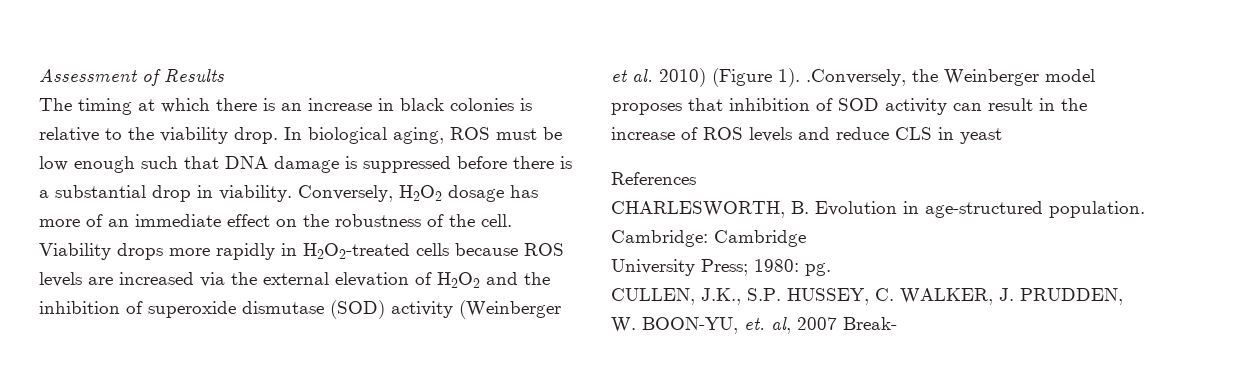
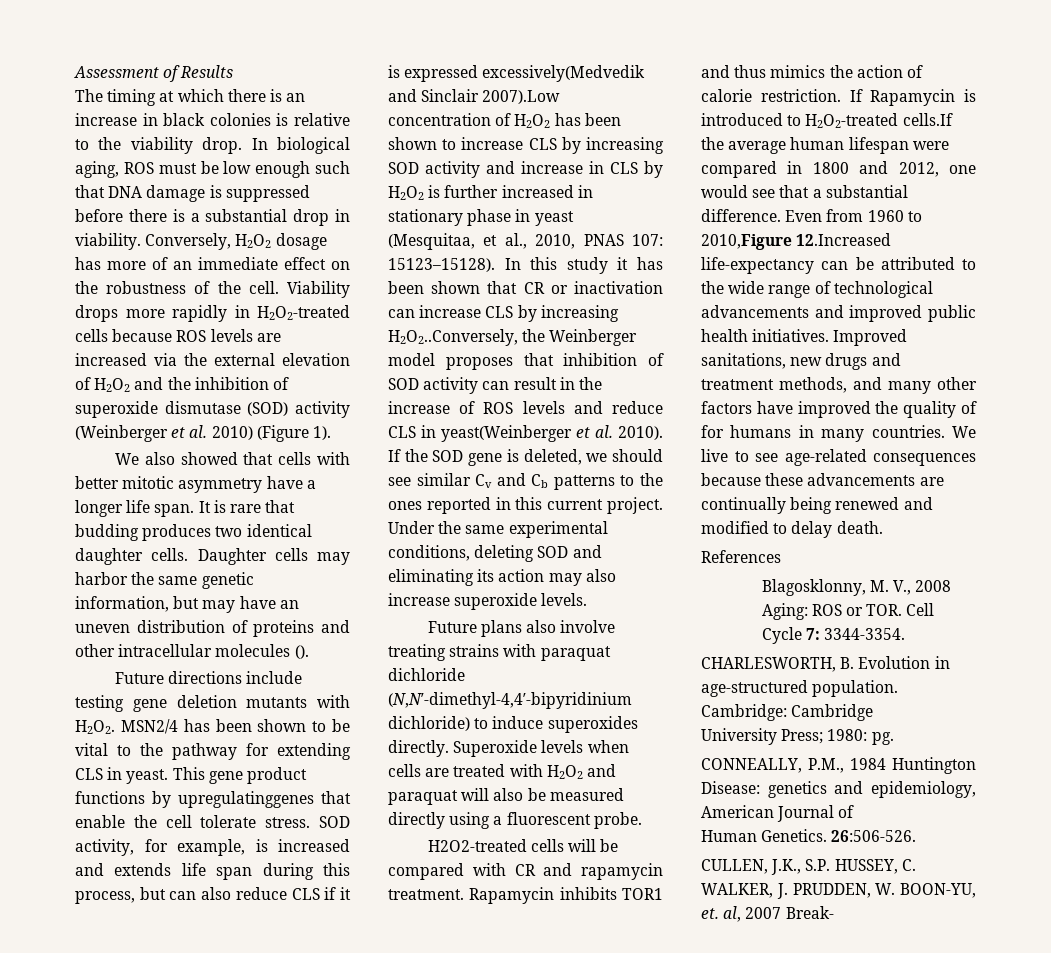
[806,69,906,86] .Conversely, -> [114,452,350,465] [75,476,316,493] [75,500,296,517] [75,524,312,541] [75,548,350,565] [75,572,254,589] [75,596,299,613] [75,620,350,637] [75,644,309,659] [114,671,303,684] [75,695,350,712] [75,719,350,734] [75,743,351,760] [75,767,307,784] [75,791,351,808] [75,815,350,828] [75,839,350,856] [75,863,350,880] [75,887,351,904] [388,65,646,82] [388,89,561,104] [388,113,621,128] [388,137,664,154] [388,161,663,178] [388,185,593,200] [388,209,574,226] [388,233,663,250] [388,257,663,274] [388,281,663,294] [388,305,619,322] [388,329,518,346] // We also showed that cells with better mitotic asymmetry have a longer life span. It is rare that budding produces two identical daughter cells. Daughter cells may harbor the same genetic information, but may have an uneven distribution of proteins and other intracellular molecules (). // Future directions include testing gene deletion mutants with H2O2. MSN2/4 has been shown to be vital to the pathway for extending CLS in yeast. This gene product functions by upregulatinggenes that enable the cell tolerate stress. SOD activity, for example, is increased and extends life span during this process, but can also reduce CLS if it is expressed excessively(Medvedik and Sinclair 2007).Low concentration of H2O2 has been shown to increase CLS by increasing SOD activity and increase in CLS by H2O2 is further increased in stationary phase in yeast (Mesquitaa, et al., 2010, PNAS 107: 15123–15128). In this study it has been shown that CR or inactivation can increase CLS by increasing H2O2..Conversely,
[960,128,1002,144] [611,172,696,185] yeast // References -> [441,425,663,442] [388,449,663,466] [388,473,663,490] [388,497,663,514] [388,521,608,538] [388,545,602,562] [388,569,616,586] [388,593,588,610] [427,620,616,637] [388,644,611,661] [388,668,465,681] [388,692,632,709] [388,716,638,733] [388,740,629,757] [388,764,616,779] [388,788,624,805] [388,812,642,829] [427,839,619,852] [388,863,663,880] [388,887,663,904] [701,65,923,78] [701,89,976,106] [701,113,953,128] [701,137,949,154] [701,161,976,178] [701,185,908,198] [701,209,922,222] [701,233,892,250] [701,257,976,274] [701,281,933,298] [701,305,976,322] [701,329,908,346] [701,353,901,370] [701,377,977,394] [701,401,977,418] [701,425,976,442] [701,449,976,466] [701,473,944,486] [701,497,933,514] [701,521,883,538] [701,550,781,563] [761,579,952,596] [761,603,935,620] [761,627,905,644] yeast(Weinberger et al. 2010). If the SOD gene is deleted, we should see similar Cv and Cb patterns to the ones reported in this current project. Under the same experimental conditions, deleting SOD and eliminating its action may also increase superoxide levels. // Future plans also involve treating strains with paraquat dichloride (N,N′-dimethyl-4,4′-bipyridinium dichloride) to induce superoxides directly. Superoxide levels when cells are treated with H2O2 and paraquat will also be measured directly using a fluorescent probe. // H2O2-treated cells will be compared with CR and rapamycin treatment. Rapamycin inhibits TOR1 and thus mimics the action of calorie restriction. If Rapamycin is introduced to H2O2-treated cells.If the average human lifespan were compared in 1800 and 2012, one would see that a substantial difference. Even from 1960 to 2010,Figure 12.Increased life-expectancy can be attributed to the wide range of technological advancements and improved public health initiatives. Improved sanitations, new drugs and treatment methods, and many other factors have improved the quality of for humans in many countries. We live to see age-related consequences because these advancements are continually being renewed and modified to delay death. // References // Blagosklonny, M. V., 2008 Aging: ROS or TOR. Cell Cycle 7: 3344-3354.
(831, 269) none -> [701,757,976,774] [701,781,976,798] [701,805,855,822] [701,829,917,842] // CONNEALLY, P.M., 1984 Huntington Disease: genetics and epidemiology, American Journal of // Human Genetics. 26:506-526.

